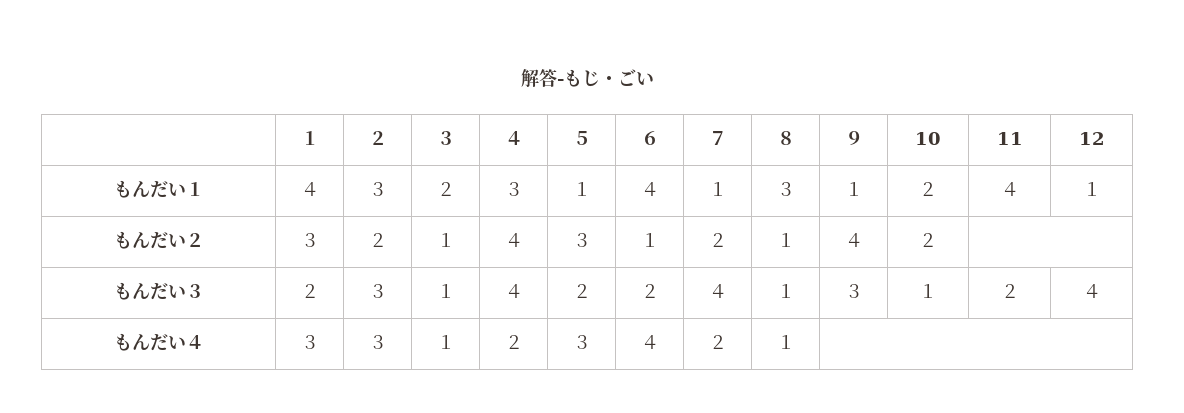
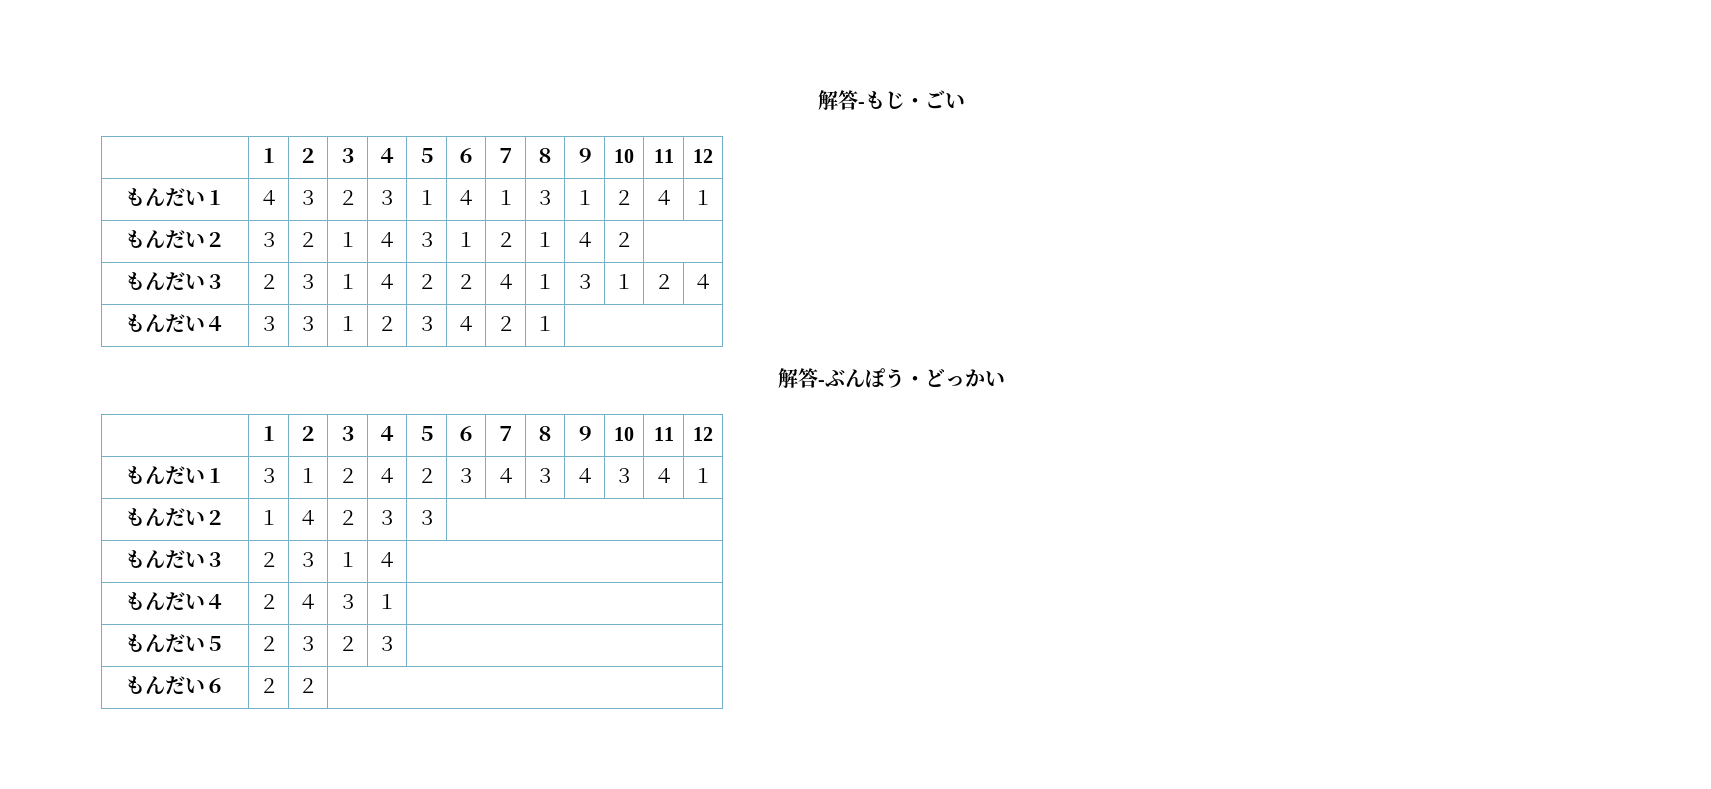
(795, 342) none -> [778,368,1005,388] [258,426,279,441] [298,426,318,441] [337,426,358,441] [377,426,397,441] [416,426,437,441] [456,426,476,441] [495,426,516,441] [535,426,555,441] [574,426,595,441] [614,427,634,441] [653,427,674,441] [693,427,713,441] [125,466,225,485] [258,468,279,483] [298,468,318,483] [337,468,358,483] [377,468,397,483] [416,468,437,483] [456,468,476,483] [495,468,516,483] [535,468,555,483] [574,468,595,483] [614,468,634,483] [653,468,674,483] [693,468,713,483] [125,508,225,527] [258,510,279,525] [298,510,318,525] [337,510,358,525] [377,510,397,525] [416,510,437,525] [125,550,225,569] [258,552,279,567] [298,552,318,567] [337,552,358,567] [377,552,397,567] [125,592,225,611] [258,594,279,609] [298,594,318,609] [337,594,358,609] [377,594,397,609] [125,634,225,653] [258,636,279,651] [298,636,318,651] [337,636,358,651] [377,636,397,651] [125,676,225,695] [258,678,279,693] [298,678,318,693] // 解答‐ぶんぽう・どっかい // | １ | ２ | ３ | ４ | ５ | ６ | ７ | ８ | ９ | 10 | 11 | 12 // もんだい１ | ３ | １ | ２ | ４ | ２ | ３ | ４ | ３ | ４ | ３ | ４ | １ // もんだい２ | １ | ４ | ２ | ３ | ３ | // もんだい３ | ２ | ３ | １ | ４ | // もんだい４ | ２ | ４ | ３ | １ | // もんだい５ | ２ | ３ | ２ | ３ | // もんだい６ | ２ | ２ |

